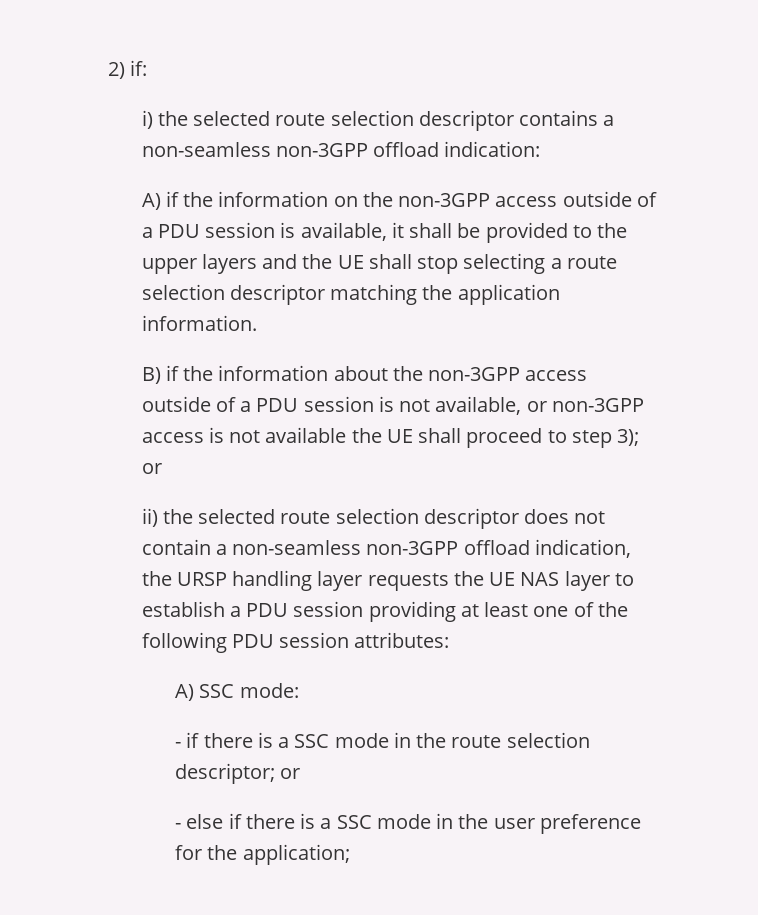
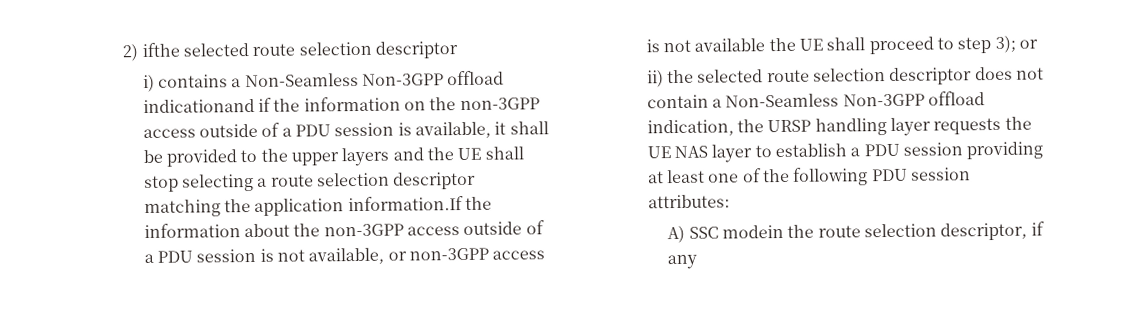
[130,60,148,76] [141,110,514,131] if: // i) the selected route selection descriptor -> [141,41,458,59] [142,74,155,93] ifthe selected route selection descriptor // i)
[141,141,541,157] [141,193,161,210] non-seamless non-3GPP offload indication: // A) -> [244,70,505,88] [142,98,255,114] Non-Seamless Non-3GPP offload indicationand
[141,315,257,331] [141,365,179,384] information. // B) if -> [347,196,464,212] information.If
[232,540,459,555] non-seamless non-3GPP -> [725,93,925,108] Non-Seamless Non-3GPP
[239,683,299,698] [175,732,590,748] [175,763,301,784] [175,813,641,834] [175,844,350,865] mode: // - if there is a SSC mode in the route selection descriptor; or // - else if there is a SSC mode in the user preference for the application; -> [722,221,1045,241] [667,254,698,270] modein the route selection descriptor, if any

